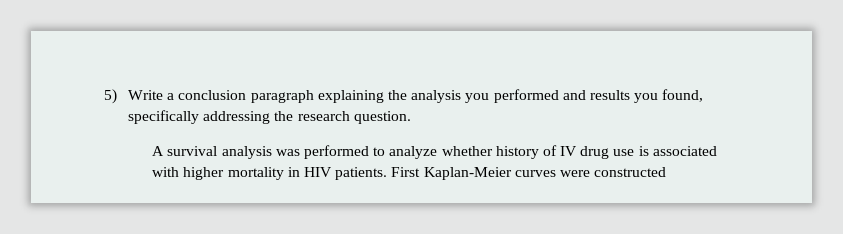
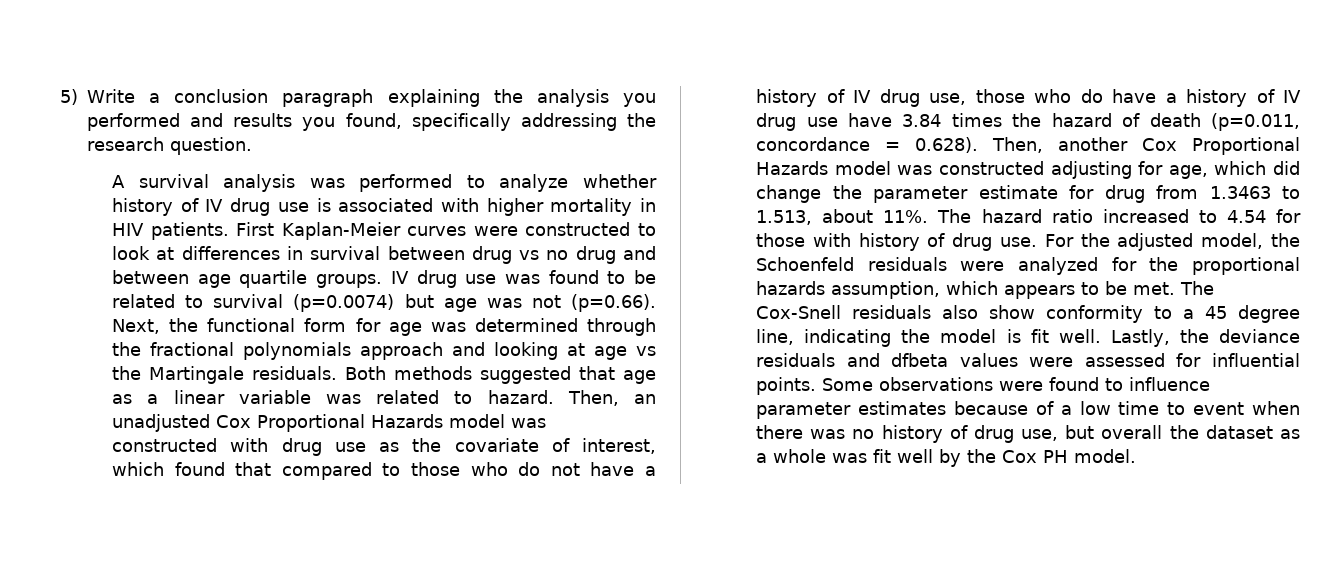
(667, 172) none -> [638,223,656,236] [112,246,656,264] [112,270,657,288] [112,294,657,312] [112,318,657,336] [112,342,657,360] [112,366,657,384] [112,390,656,406] [112,414,547,432] [112,438,657,456] [112,462,656,480] [756,89,1301,107] [756,113,1300,131] [756,137,1300,155] [756,161,1300,179] [756,185,1300,203] [756,209,1301,225] [756,233,1300,251] [756,257,1300,275] [756,281,1215,299] [756,305,1300,323] [756,329,1300,347] [756,353,1300,367] [756,377,1211,395] [756,401,1301,419] [756,425,1300,443] [756,449,1137,467] to look at differences in survival between drug vs no drug and between age quartile groups. IV drug use was found to be related to survival (p=0.0074) but age was not (p=0.66). Next, the functional form for age was determined through the fractional polynomials approach and looking at age vs the Martingale residuals. Both methods suggested that age as a linear variable was related to hazard. Then, an unadjusted Cox Proportional Hazards model was constructed with drug use as the covariate of interest, which found that compared to those who do not have a history of IV drug use, those who do have a history of IV drug use have 3.84 times the hazard of death (p=0.011, concordance = 0.628). Then, another Cox Proportional Hazards model was constructed adjusting for age, which did change the parameter estimate for drug from 1.3463 to 1.513, about 11%. The hazard ratio increased to 4.54 for those with history of drug use. For the adjusted model, the Schoenfeld residuals were analyzed for the proportional hazards assumption, which appears to be met. The Cox-Snell residuals also show conformity to a 45 degree line, indicating the model is fit well. Lastly, the deviance residuals and dfbeta values were assessed for influential points. Some observations were found to influence parameter estimates because of a low time to event when there was no history of drug use, but overall the dataset as a whole was fit well by the Cox PH model.

